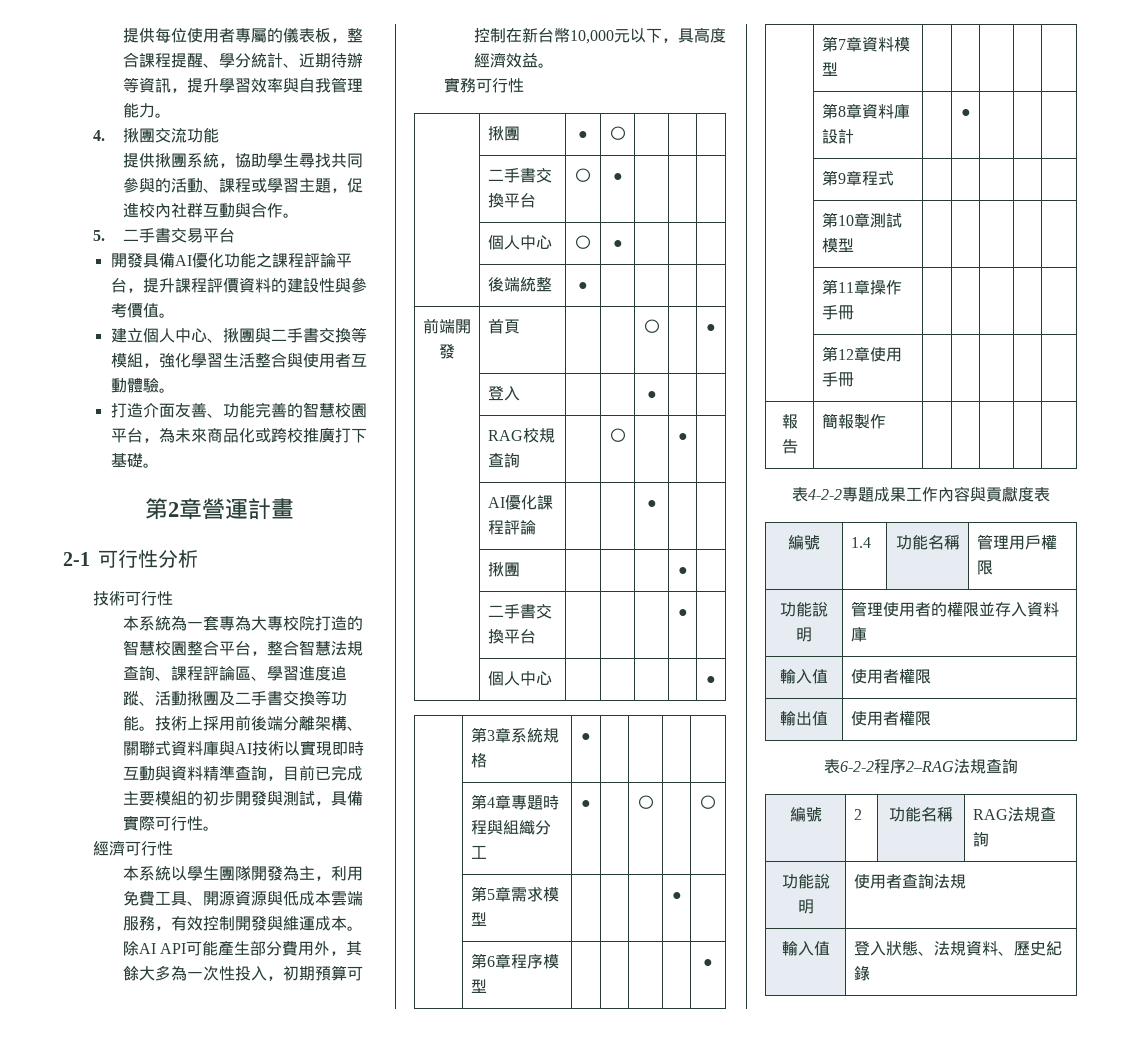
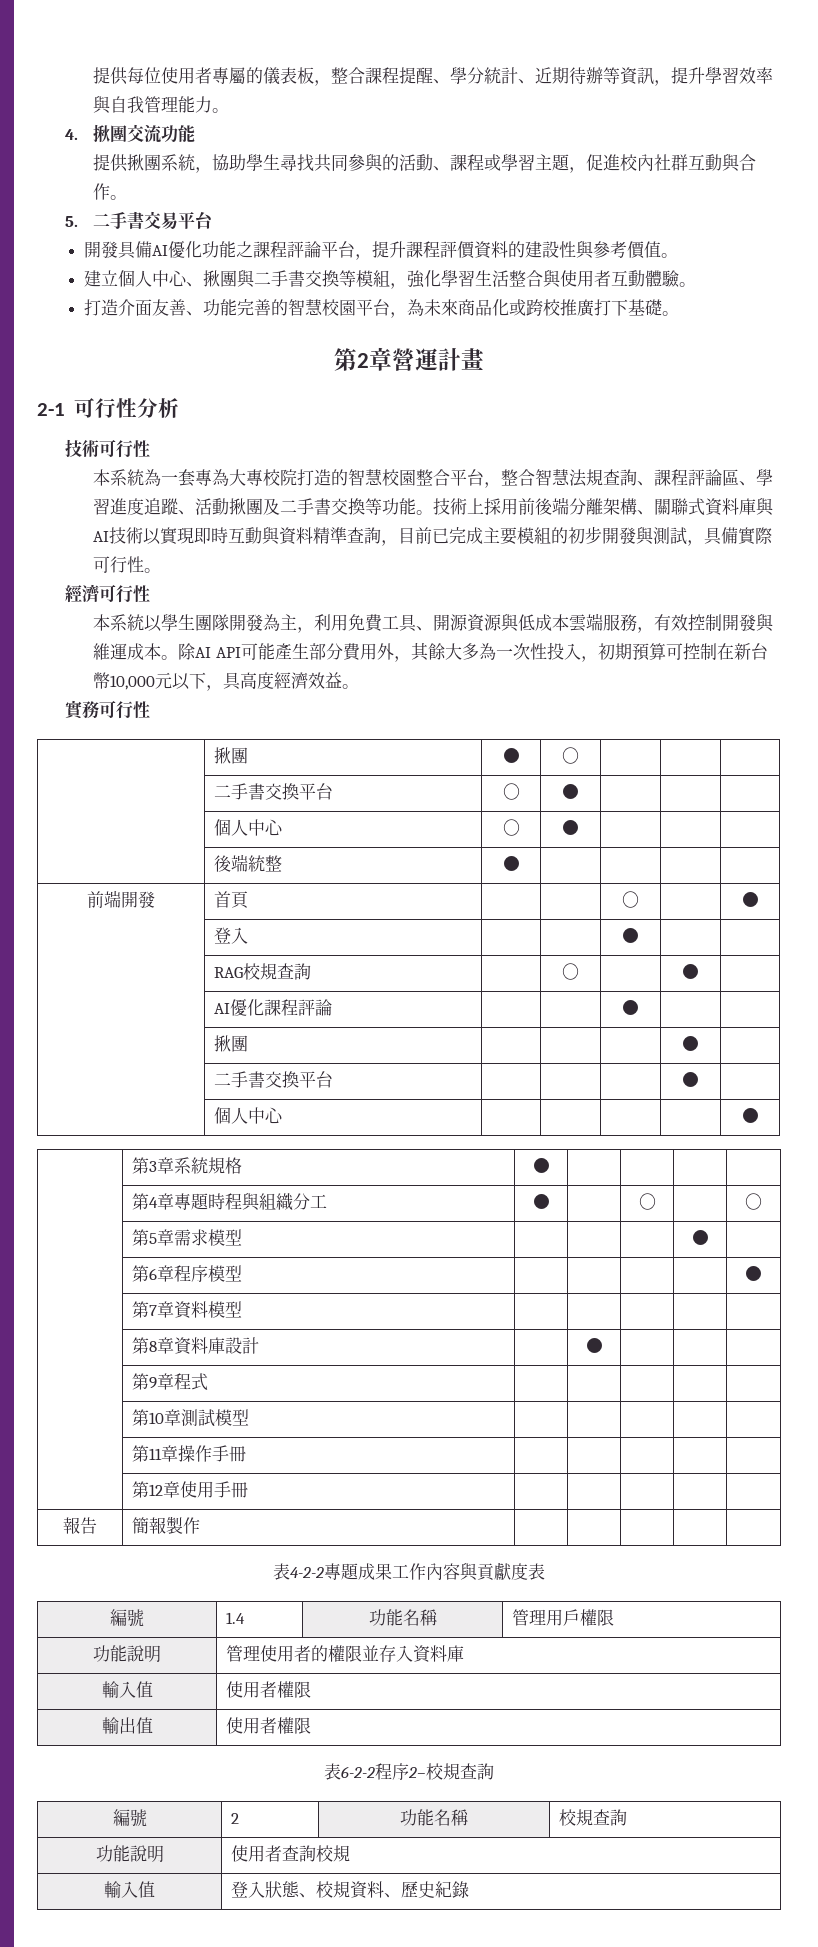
[906,759,970,774] 2–RAG法 -> [408,1763,444,1780] 2–校
[972,807,1024,822] RAG法 -> [559,1809,578,1826] 校
[933,874,950,889] 法 -> [316,1845,335,1862] 校
[933,941,950,956] 法 -> [316,1881,335,1898] 校

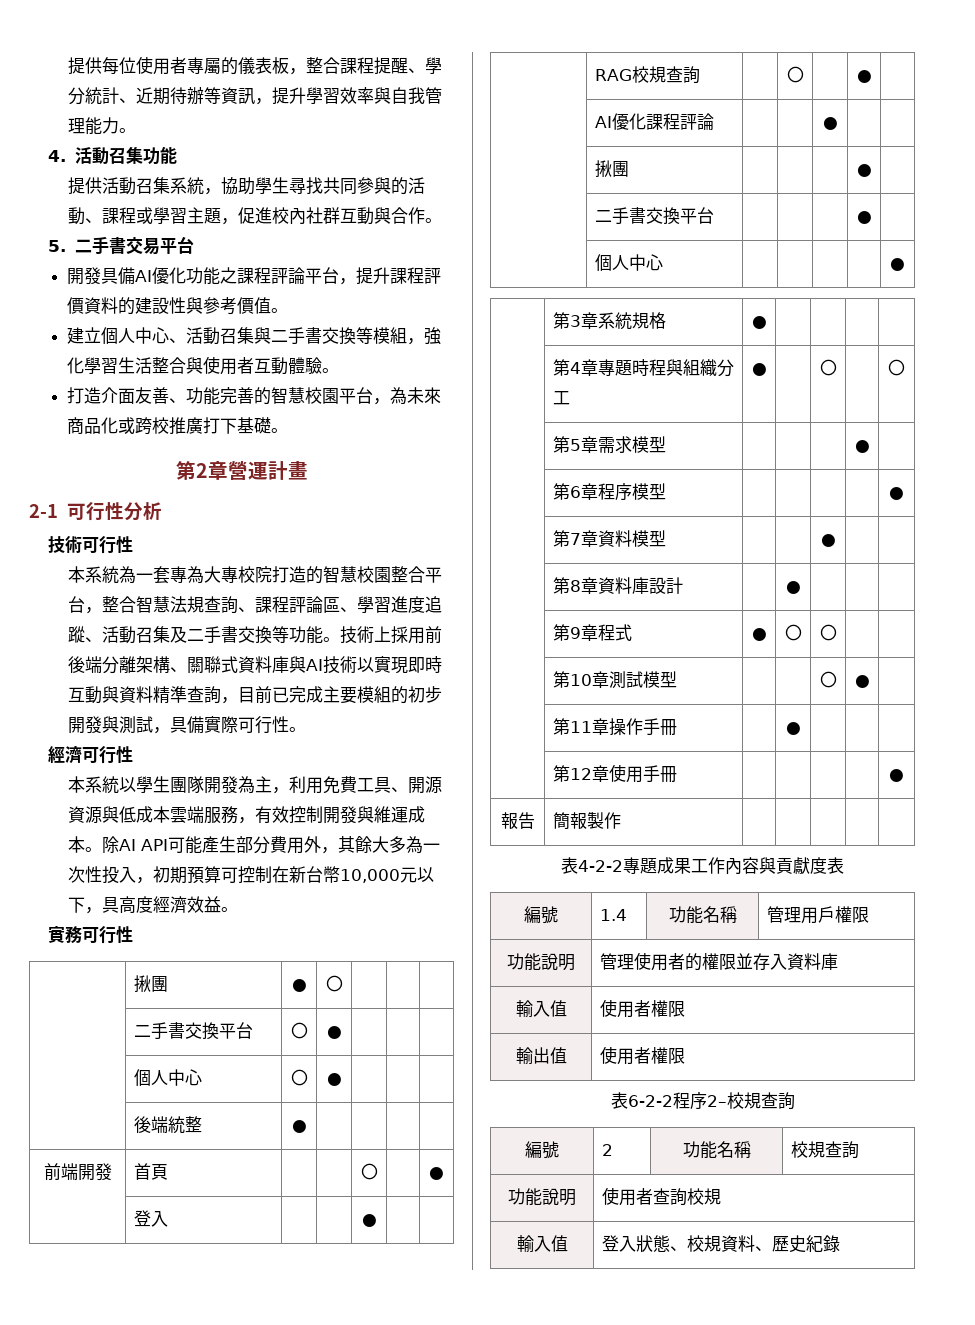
[93,124,163,143] 揪團交流 -> [74,147,143,164] 活動召集
[127,154,162,171] 揪團 -> [101,177,170,195] 活動召集
[202,270,237,287] 揪團 -> [185,327,254,345] 活動召集
[229,498,264,515] 揪團 -> [135,626,170,643] 召集
(243, 1309) none -> [820,534,836,547] ●
(209, 1382) | | -> [751,628,767,641] [784,624,802,641] [819,624,837,641] ● | 〇 | 〇
(250, 1417) | -> [819,671,837,688] [854,675,870,688] 〇 | ●
(247, 1454) none -> [785,722,801,735] ●
(249, 1490) none -> [889,769,904,782] ●

